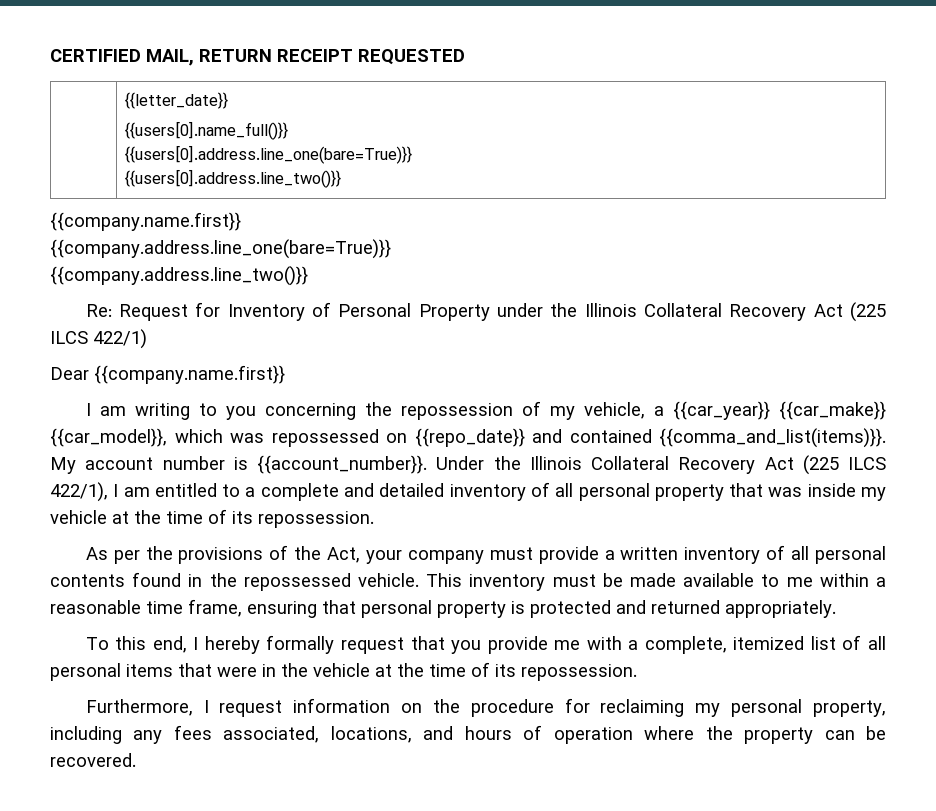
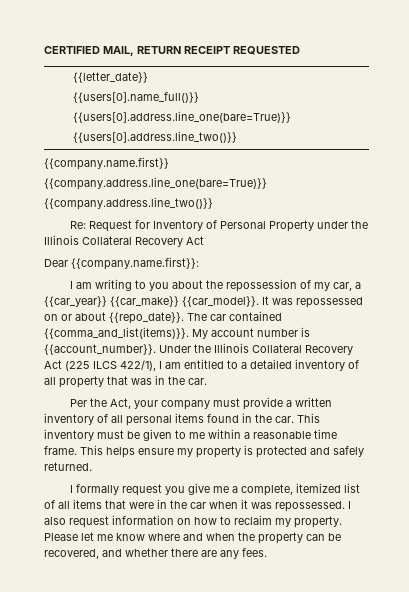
[849,302,886,322] [50,329,147,349] (225 ILCS 422/1) -> (204, 240) none
[94,365,285,384] {{company.name.first}} -> [71,257,199,270] {{company.name.first}}:
[264,403,356,420] concerning -> [172,280,204,289] about
[583,402,645,419] vehicle, -> [333,282,353,291] car,
[50,428,223,447] {{car_model}}, which -> [182,296,269,307] {{car_model}}. It
[414,428,562,447] {{repo_date}} and -> [61,312,226,324] or about {{repo_date}}. The car
[260,483,375,501] complete and -> (247, 365) none
[578,483,650,501] personal -> (56, 381) none
[807,483,886,501] [50,509,374,528] [85,545,289,564] inside my vehicle at the time of its repossession. // As per the provisions of -> [155,375,207,385] [70,399,88,407] in the car. // Per
[50,574,125,587] contents -> [175,413,204,423] items
[243,573,419,591] repossessed vehicle. -> [275,416,294,423] car.
[630,573,755,587] made available -> [143,429,172,441] given
[188,599,836,618] [85,635,622,654] frame, ensuring that personal property is protected and returned appropriately. // To this end, I hereby formally request that you provide me with -> [44,445,364,458] [44,462,92,471] [70,483,230,496] frame. This helps ensure my property is protected and safely returned. // I formally request you give me
[50,663,121,681] personal -> (70, 505) none
[313,662,637,681] [85,698,886,717] [50,725,886,744] [50,753,136,767] vehicle at the time of its repossession. // Furthermore, I request information on the procedure for reclaiming my personal property, including any fees associated, locations, and hours of operation where the property can be recovered. -> [190,499,351,512] [44,515,342,528] [44,532,341,544] [44,548,267,559] car when it was repossessed. I also request information on how to reclaim my property. Please let me know where and when the property can be recovered, and whether there are any fees.

